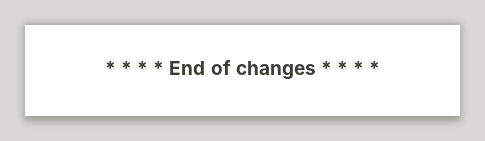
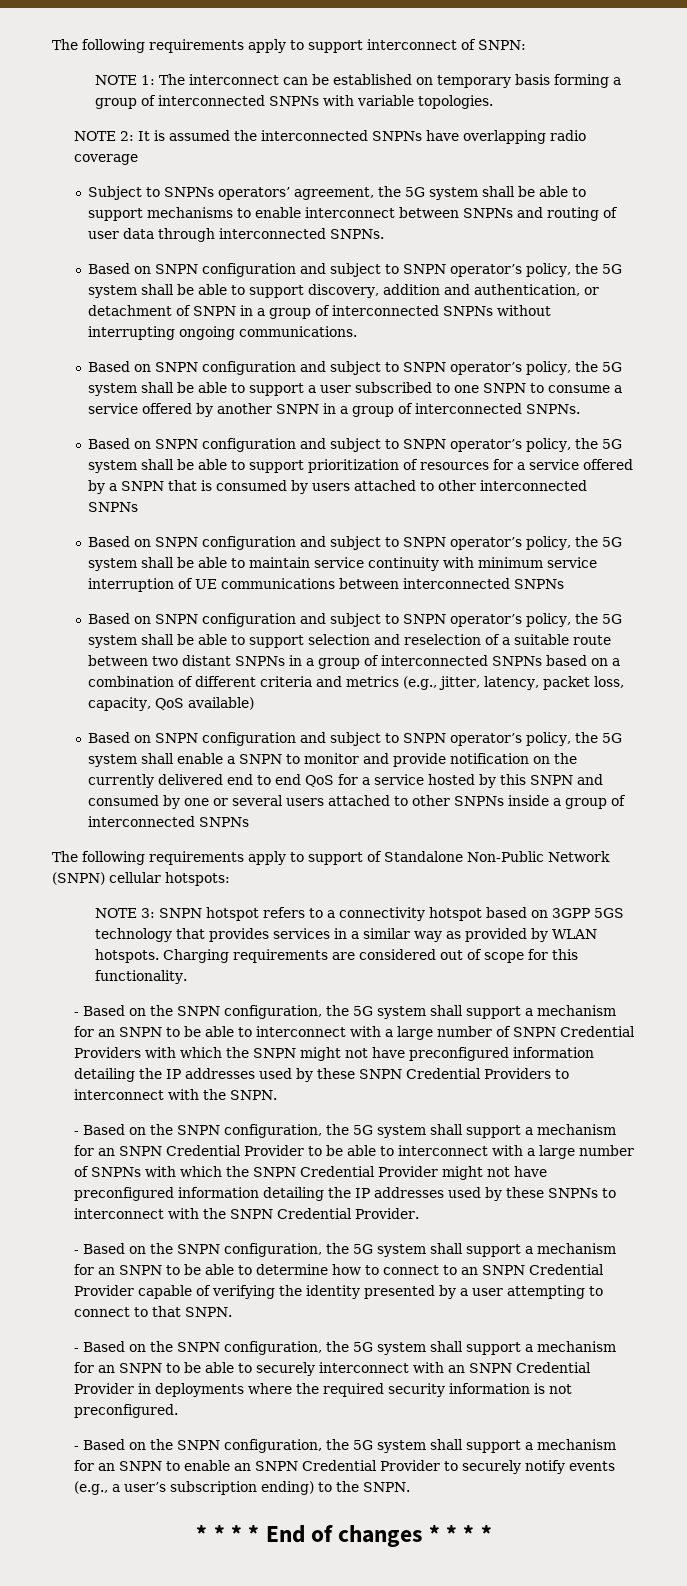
(104, 68) none -> [52,39,526,53] [95,74,622,88] [95,95,494,109] [73,130,586,144] [73,154,138,165] [88,186,587,200] [88,207,619,221] [88,228,385,242] [88,263,623,277] [88,284,600,298] [88,305,552,319] [88,326,358,340] [88,361,623,375] [88,382,623,396] [88,403,581,417] [88,438,623,452] [88,459,634,473] [88,480,588,494] [88,502,139,512] [88,536,623,550] [88,557,598,571] [88,578,565,592] [88,613,623,627] [88,634,612,648] [88,655,621,669] [88,676,625,690] [88,697,255,711] [88,732,623,746] [88,753,578,767] [88,774,604,788] [88,795,627,809] [88,816,250,827] [52,851,610,865] [52,872,230,886] [95,907,625,921] [95,928,598,942] [95,949,579,963] [95,970,188,984] [73,1005,616,1019] [73,1026,635,1040] [73,1047,594,1061] [73,1068,569,1082] [73,1089,277,1100] [73,1124,616,1138] [73,1145,634,1159] [73,1166,547,1180] [73,1187,616,1201] [73,1208,419,1219] [73,1243,616,1257] [73,1264,604,1275] [73,1285,603,1299] [73,1306,232,1317] [73,1341,616,1355] [73,1362,591,1376] [73,1383,572,1397] [73,1404,178,1418] [73,1439,616,1453] [73,1460,615,1474] [73,1481,410,1495] The following requirements apply to support interconnect of SNPN: // NOTE 1: The interconnect can be established on temporary basis forming a group of interconnected SNPNs with variable topologies. // NOTE 2: It is assumed the interconnected SNPNs have overlapping radio coverage // Subject to SNPNs operators’ agreement, the 5G system shall be able to support mechanisms to enable interconnect between SNPNs and routing of user data through interconnected SNPNs. // Based on SNPN configuration and subject to SNPN operator’s policy, the 5G system shall be able to support discovery, addition and authentication, or detachment of SNPN in a group of interconnected SNPNs without interrupting ongoing communications. // Based on SNPN configuration and subject to SNPN operator’s policy, the 5G system shall be able to support a user subscribed to one SNPN to consume a service offered by another SNPN in a group of interconnected SNPNs. // Based on SNPN configuration and subject to SNPN operator’s policy, the 5G system shall be able to support prioritization of resources for a service offered by a SNPN that is consumed by users attached to other interconnected SNPNs // Based on SNPN configuration and subject to SNPN operator’s policy, the 5G system shall be able to maintain service continuity with minimum service interruption of UE communications between interconnected SNPNs // Based on SNPN configuration and subject to SNPN operator’s policy, the 5G system shall be able to support selection and reselection of a suitable route between two distant SNPNs in a group of interconnected SNPNs based on a combination of different criteria and metrics (e.g., jitter, latency, packet loss, capacity, QoS available) // Based on SNPN configuration and subject to SNPN operator’s policy, the 5G system shall enable a SNPN to monitor and provide notification on the currently delivered end to end QoS for a service hosted by this SNPN and consumed by one or several users attached to other SNPNs inside a group of interconnected SNPNs // The following requirements apply to support of Standalone Non-Public Network (SNPN) cellular hotspots: // NOTE 3: SNPN hotspot refers to a connectivity hotspot based on 3GPP 5GS technology that provides services in a similar way as provided by WLAN hotspots. Charging requirements are considered out of scope for this functionality. // - Based on the SNPN configuration, the 5G system shall support a mechanism for an SNPN to be able to interconnect with a large number of SNPN Credential Providers with which the SNPN might not have preconfigured information detailing the IP addresses used by these SNPN Credential Providers to interconnect with the SNPN. // - Based on the SNPN configuration, the 5G system shall support a mechanism for an SNPN Credential Provider to be able to interconnect with a large number of SNPNs with which the SNPN Credential Provider might not have preconfigured information detailing the IP addresses used by these SNPNs to interconnect with the SNPN Credential Provider. // - Based on the SNPN configuration, the 5G system shall support a mechanism for an SNPN to be able to determine how to connect to an SNPN Credential Provider capable of verifying the identity presented by a user attempting to connect to that SNPN. // - Based on the SNPN configuration, the 5G system shall support a mechanism for an SNPN to be able to securely interconnect with an SNPN Credential Provider in deployments where the required security information is not preconfigured. // - Based on the SNPN configuration, the 5G system shall support a mechanism for an SNPN to enable an SNPN Credential Provider to securely notify events (e.g., a user’s subscription ending) to the SNPN. //

